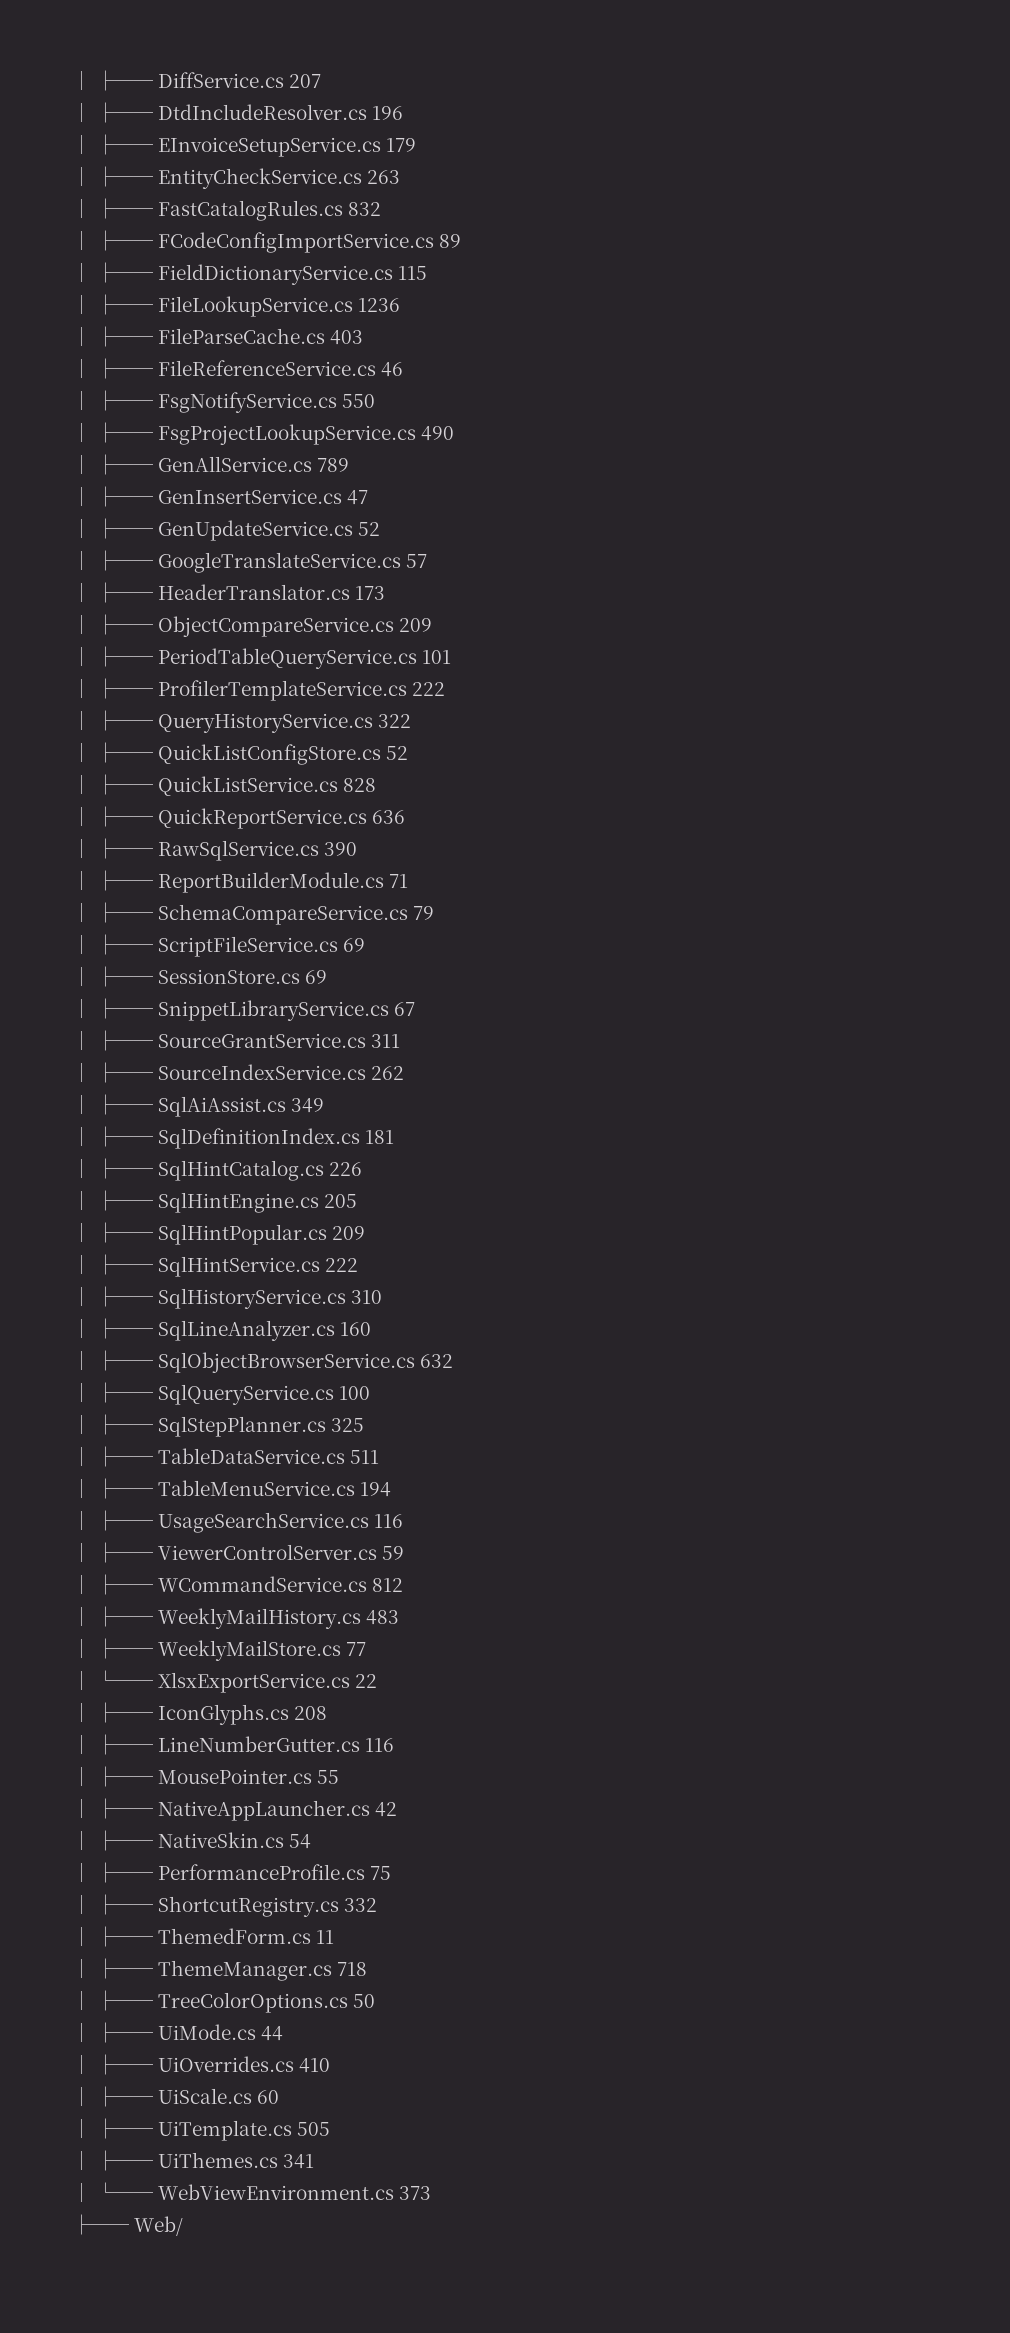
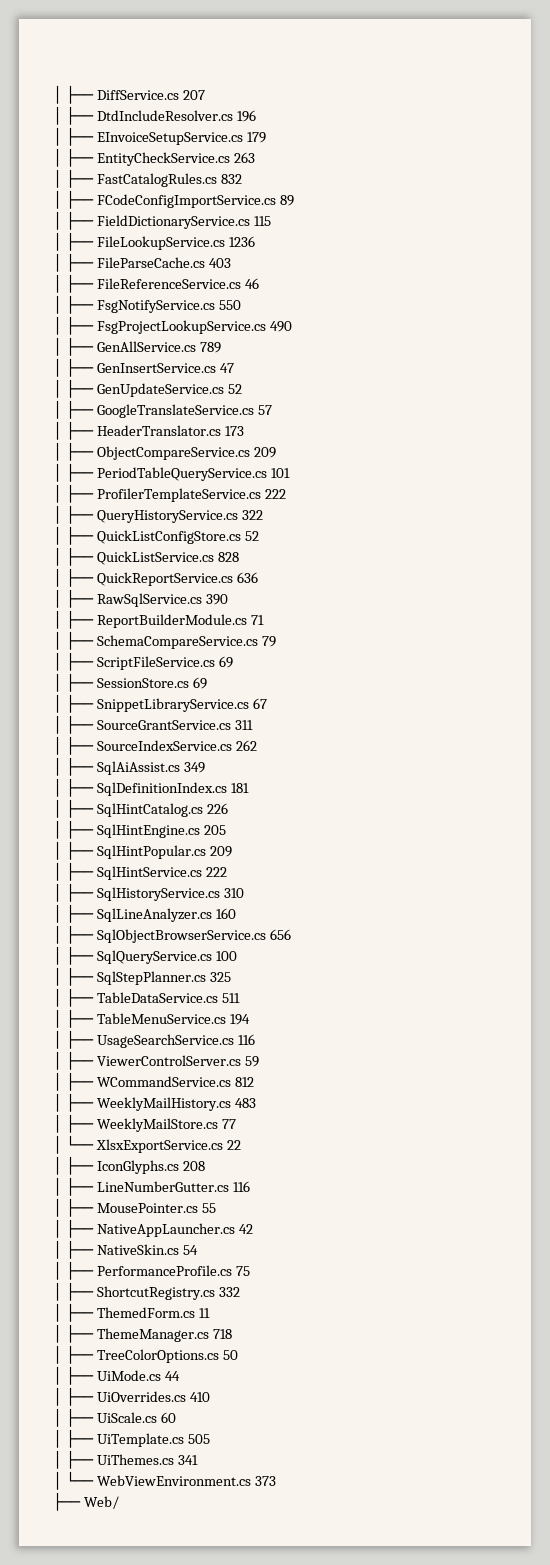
[420,1354,454,1368] 632 -> [269,929,291,940] 656

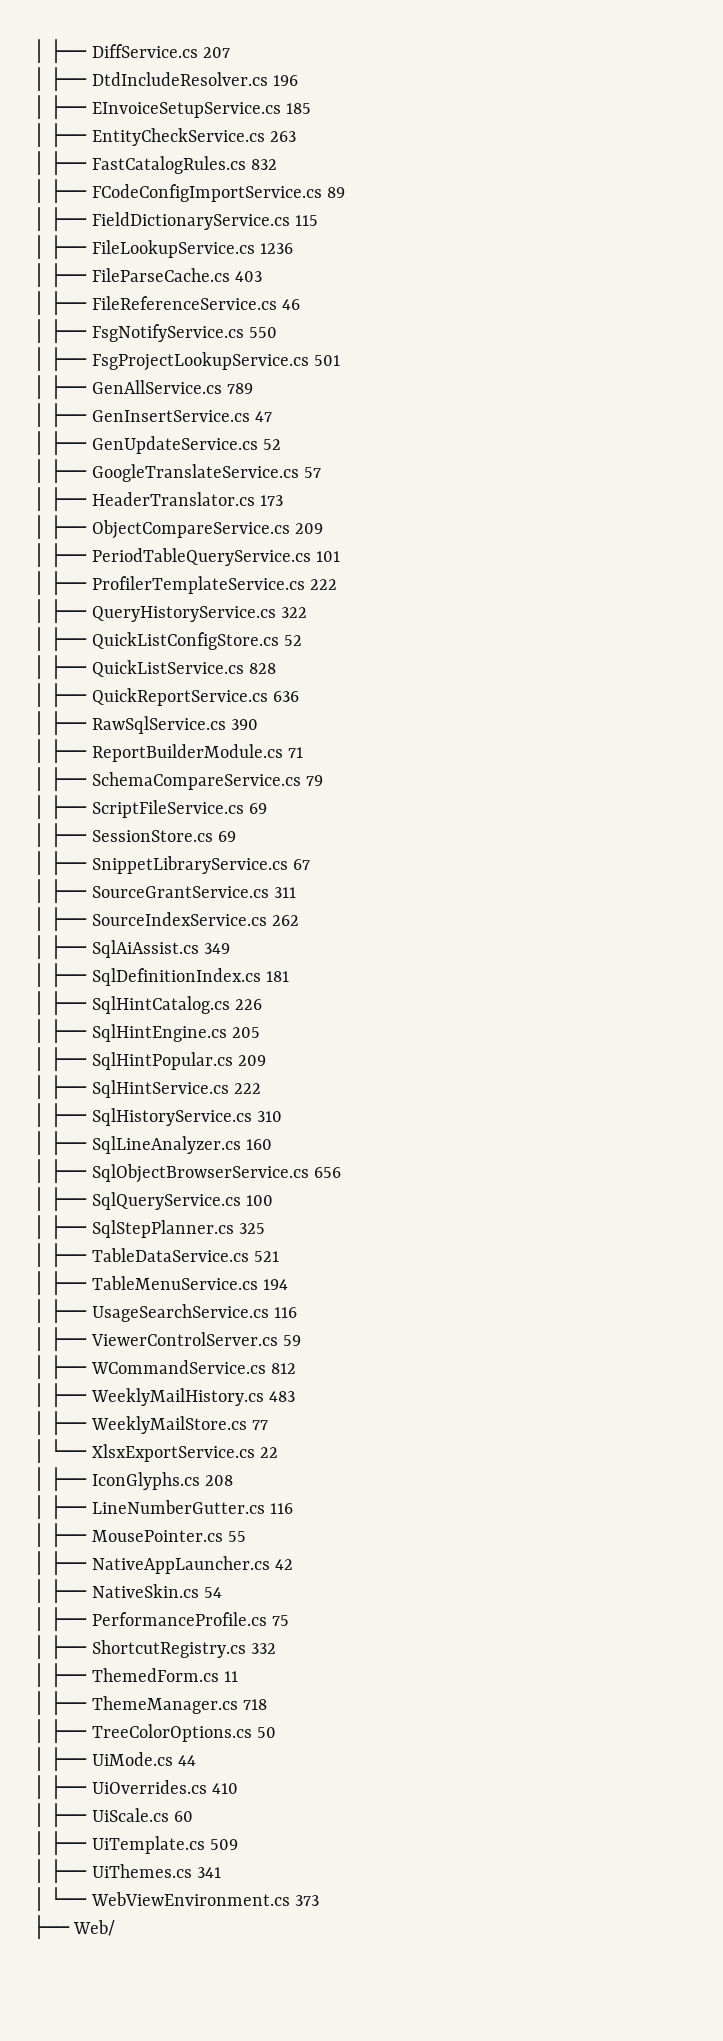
[246,132,266,143] 179 -> [286,103,312,114] 185
[269,321,292,332] 490 -> [314,355,341,366] 501
[221,993,240,1003] 511 -> [254,1251,280,1262] 521
[187,1434,210,1444] 505 -> [210,1839,239,1850] 509

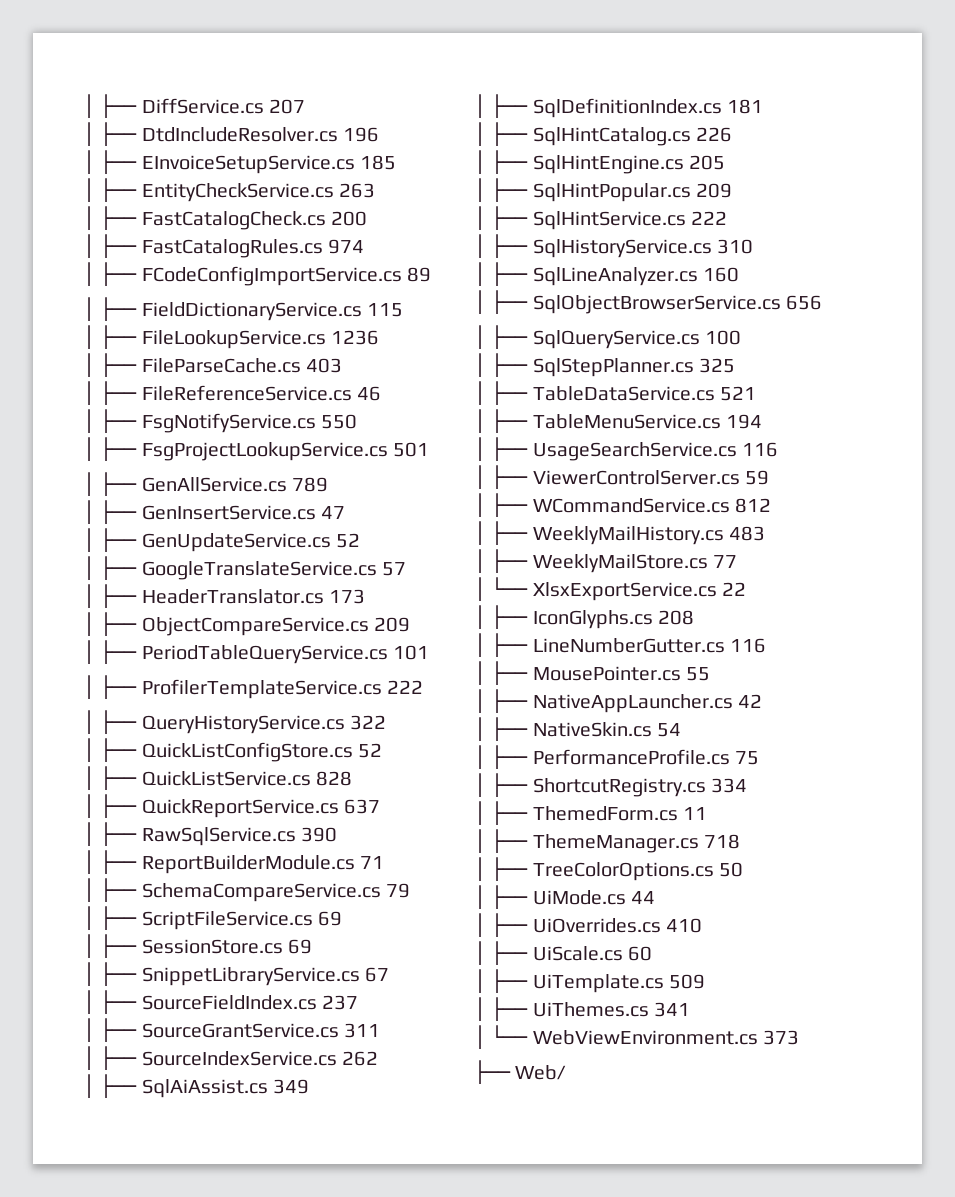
(297, 136) none -> [83,206,368,230] // │ ├── FastCatalogCheck.cs 200
[251,159,278,170] 832 -> [328,239,365,254] 974
[273,691,300,702] 636 -> [344,799,381,814] 637
(311, 864) none -> [83,990,359,1014] // │ ├── SourceFieldIndex.cs 237
[251,1643,277,1654] 332 -> [711,778,748,793] 334

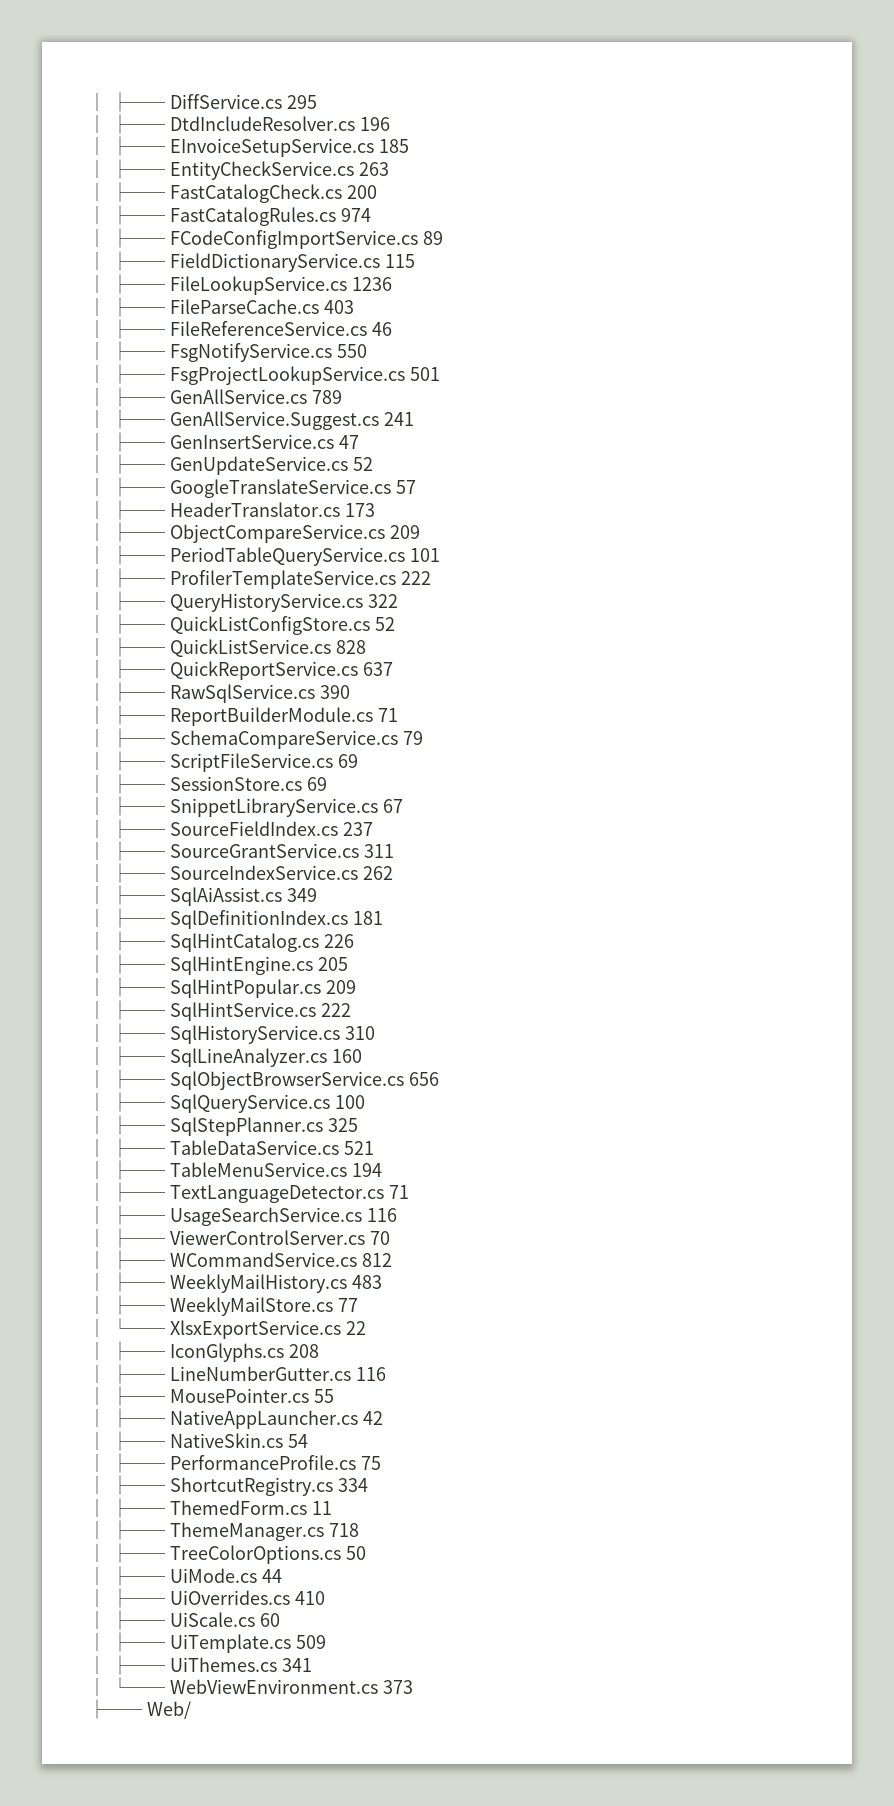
[269,99,306,114] 207 -> [286,95,317,109] 295
(329, 484) none -> [88,409,414,430] // │ ├── GenAllService.Suggest.cs 241
(763, 421) none -> [88,1182,409,1203] // │ ├── TextLanguageDetector.cs 71
[745,470,770,485] 59 -> [369,1231,390,1245] 70

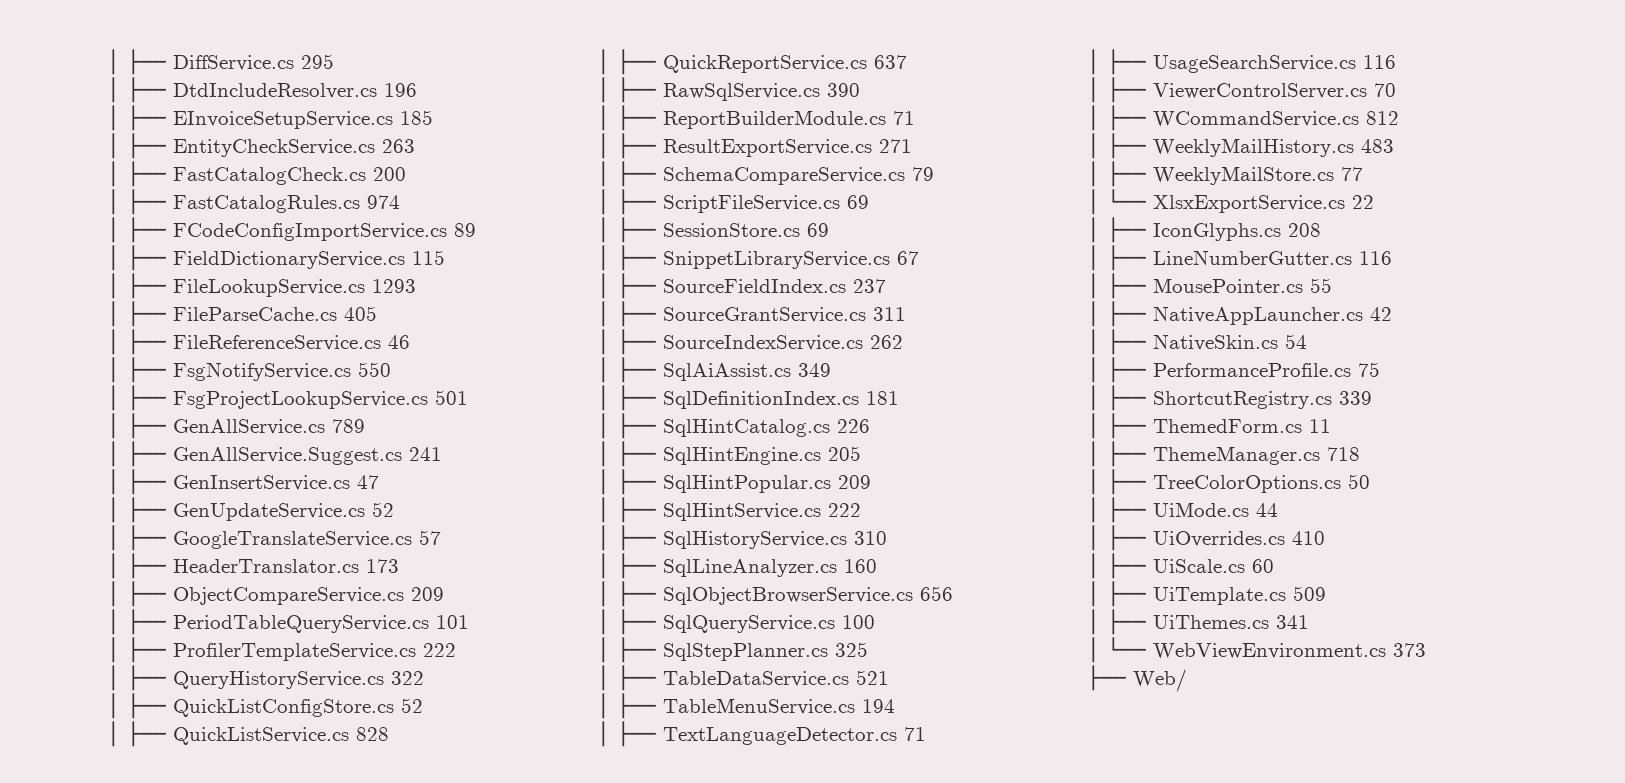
[351,277,392,291] 1236 -> [372,279,416,293] 1293
[323,300,354,314] 403 -> [344,306,377,321] 405
(398, 715) none -> [597,133,912,159] // │ ├── ResultExportService.cs 271
[337,1478,368,1492] 334 -> [1339,391,1372,405] 339

